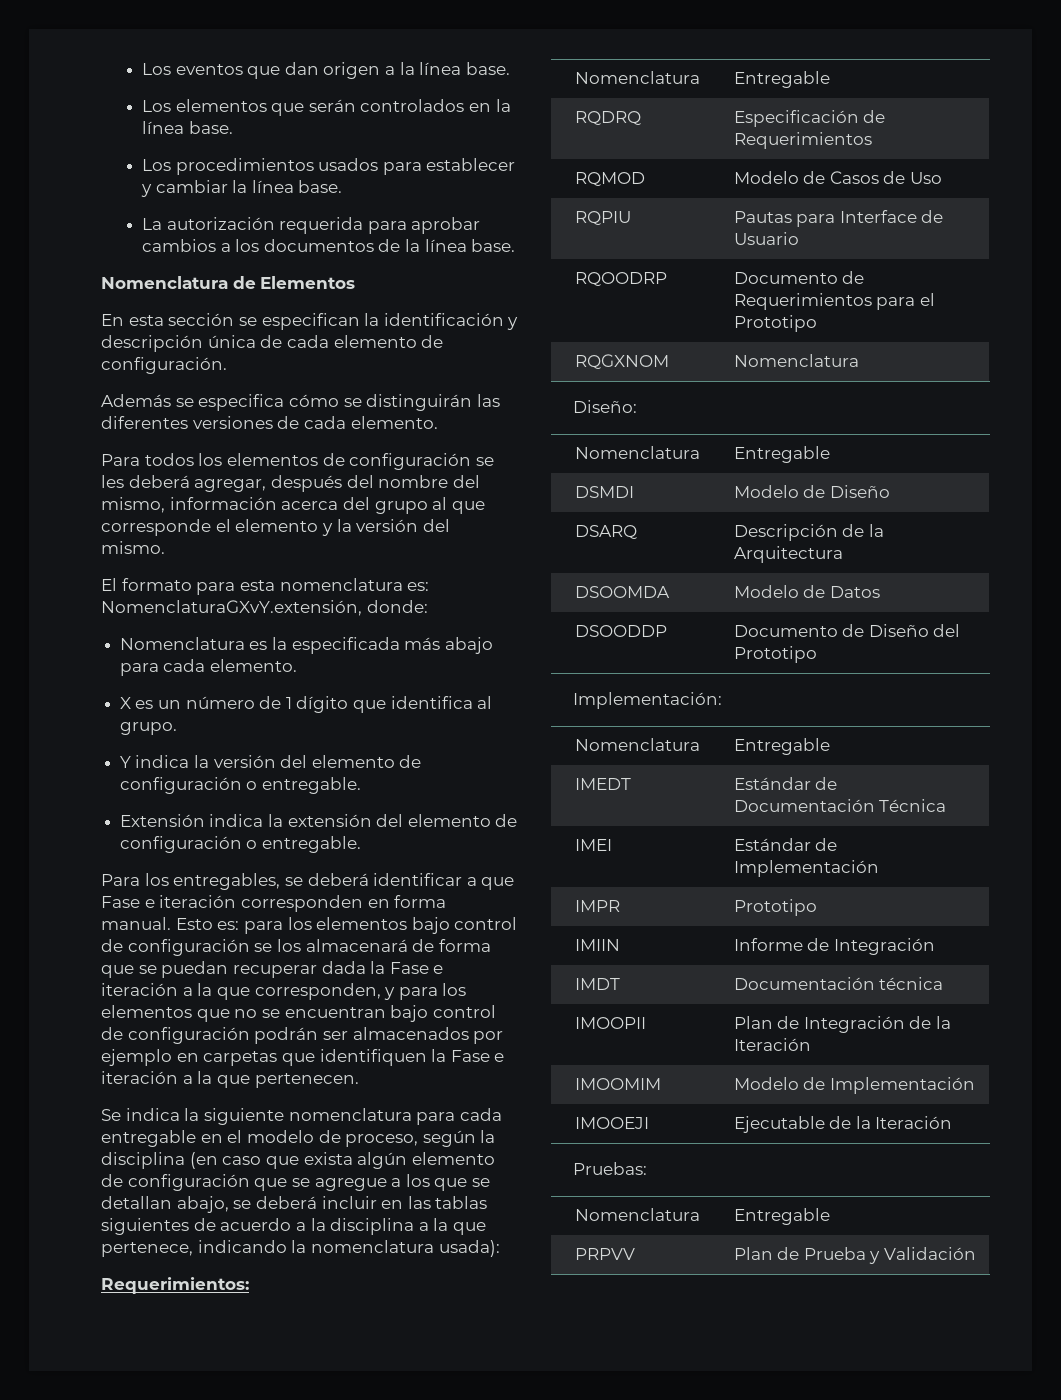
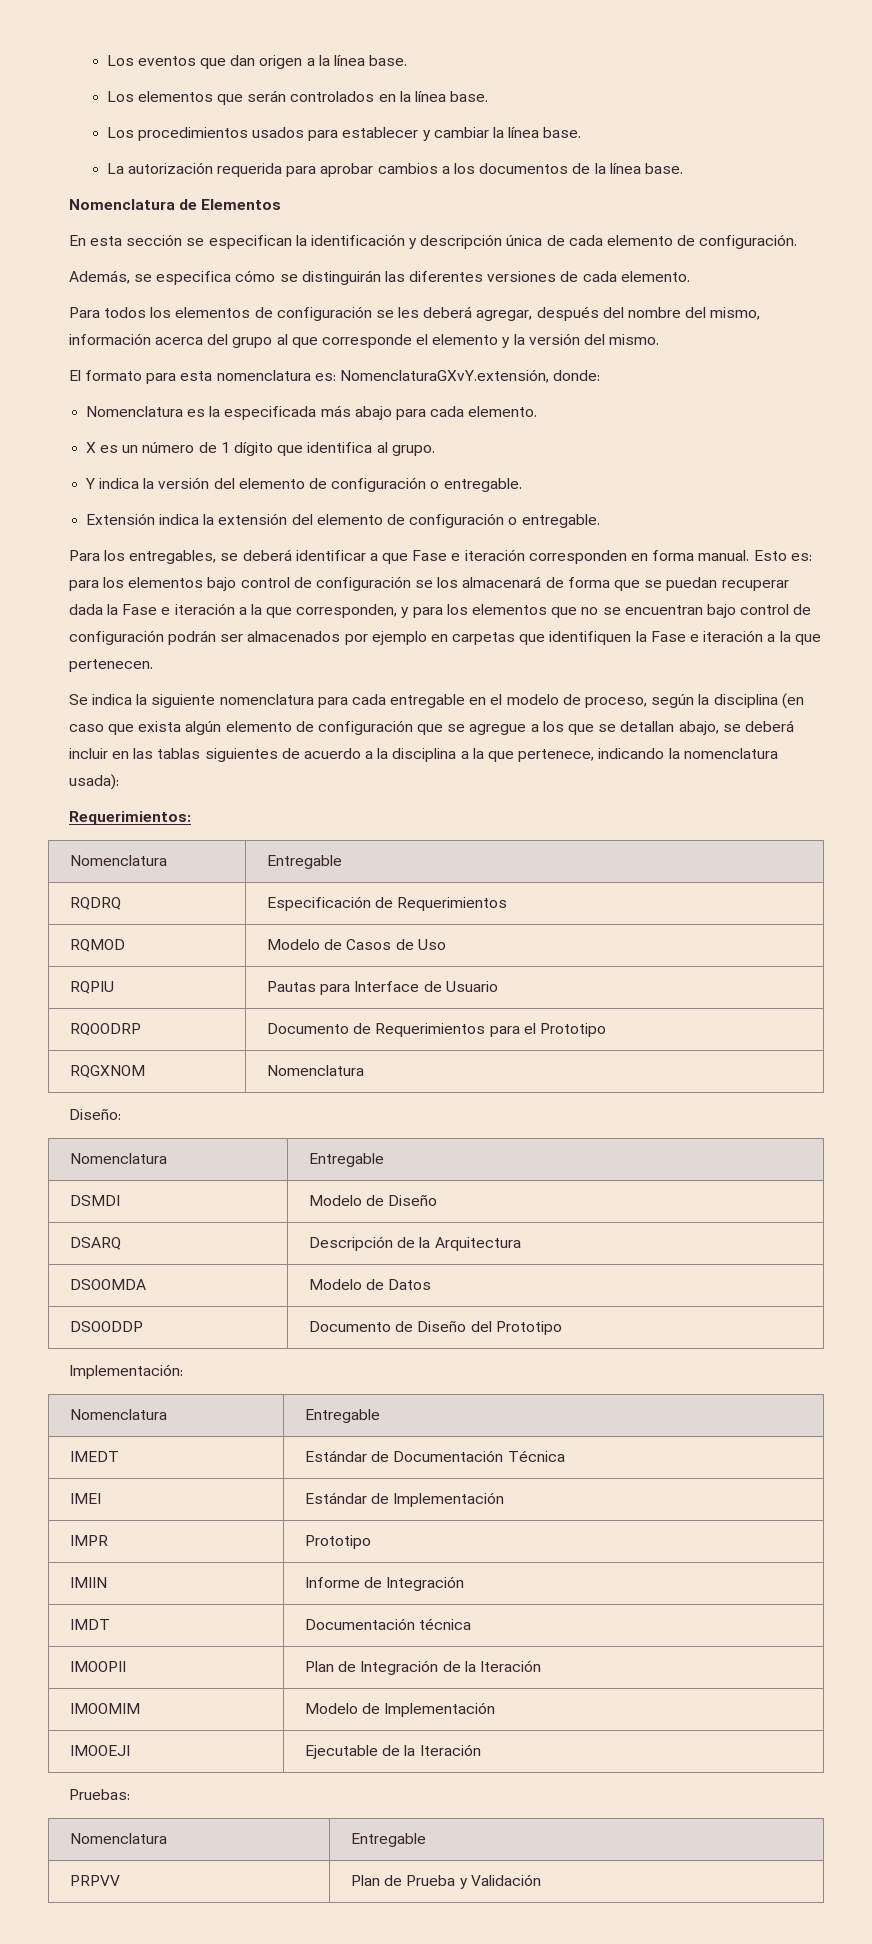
[101,394,172,407] Además -> [68,270,130,284] Además,

